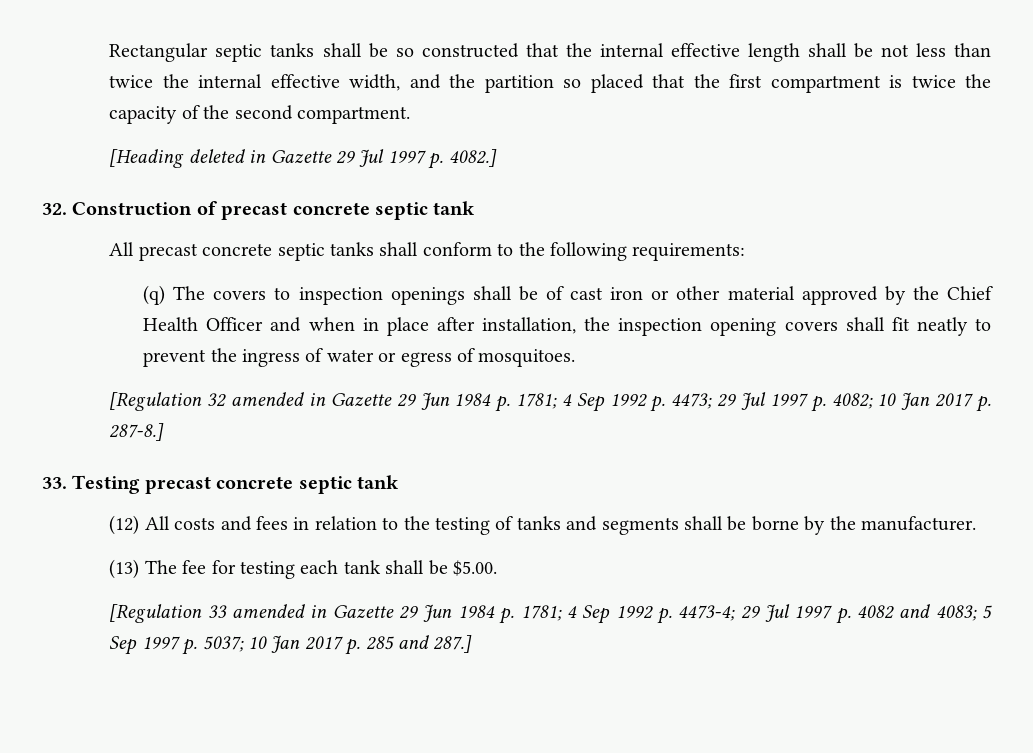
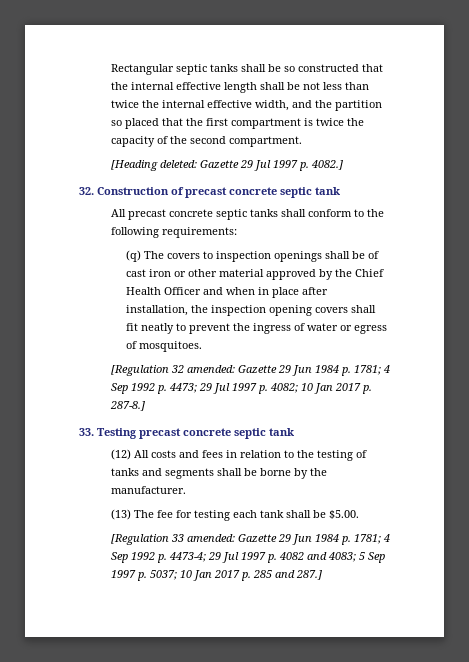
[188,149,267,163] deleted in -> [159,160,197,168] deleted:
[231,392,326,406] amended in -> [186,365,235,373] amended:
[232,604,328,618] amended in -> [186,534,235,542] amended:

